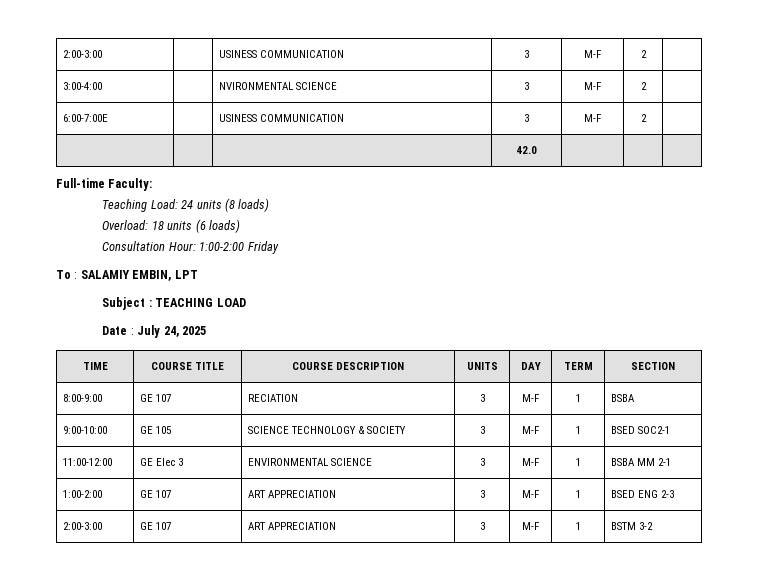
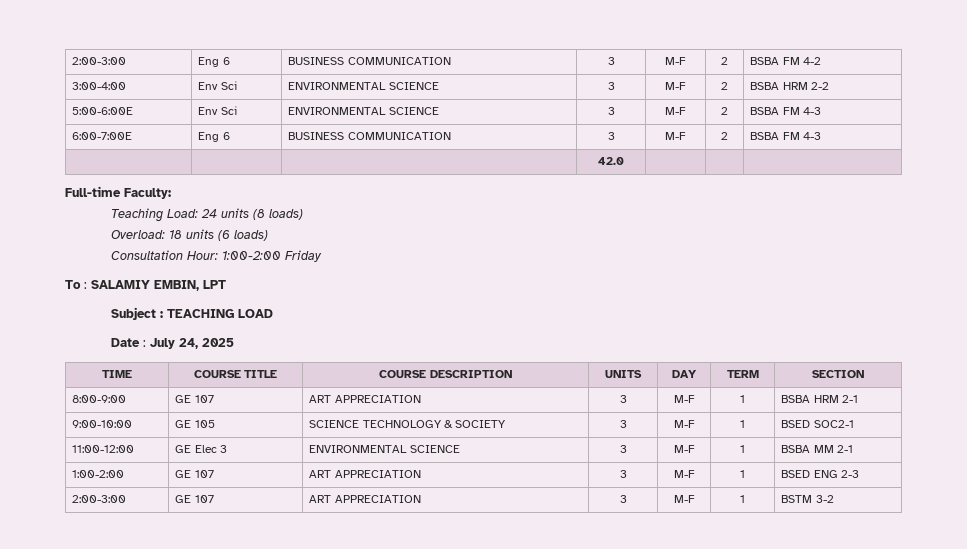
[62,50,102,58] [218,50,344,58] [524,50,529,58] [584,50,602,58] [640,50,647,58] [62,82,102,90] [218,82,337,90] [524,82,529,90] [584,82,602,90] [640,82,647,90] [62,114,108,122] [218,114,344,122] [524,114,529,122] [584,114,602,122] [640,114,647,122] 2:00-3:00 | | USINESS COMMUNICATION | 3 | M-F | 2 | // 3:00-4:00 | | NVIRONMENTAL SCIENCE | 3 | M-F | 2 | // 6:00-7:00E | | USINESS COMMUNICATION | 3 | M-F | 2 | -> [72,57,127,65] [198,57,230,67] [288,57,451,65] [607,57,615,65] [665,57,686,65] [721,57,728,65] [750,57,821,65] [72,82,127,90] [198,81,237,90] [288,82,439,90] [607,82,615,90] [665,82,686,90] [721,82,728,90] [750,82,829,90] [72,107,134,115] [198,106,237,115] [288,107,439,115] [607,107,615,115] [665,107,686,115] [721,107,728,115] [750,107,821,115] [72,132,133,140] [198,132,230,142] [288,132,451,140] [607,132,615,140] [665,132,686,140] [721,132,728,140] [750,132,821,140] 2:00-3:00 | Eng 6 | BUSINESS COMMUNICATION | 3 | M-F | 2 | BSBA FM 4-2 // 3:00-4:00 | Env Sci | ENVIRONMENTAL SCIENCE | 3 | M-F | 2 | BSBA HRM 2-2 // 5:00-6:00E | Env Sci | ENVIRONMENTAL SCIENCE | 3 | M-F | 2 | BSBA FM 4-3 // 6:00-7:00E | Eng 6 | BUSINESS COMMUNICATION | 3 | M-F | 2 | BSBA FM 4-3
[247,394,298,402] [479,394,485,402] [522,394,540,402] [575,394,581,402] [610,394,635,402] RECIATION | 3 | M-F | 1 | BSBA -> [309,395,421,403] [619,395,627,403] [673,395,695,403] [740,395,745,403] [781,395,858,403] ART APPRECIATION | 3 | M-F | 1 | BSBA HRM 2-1

